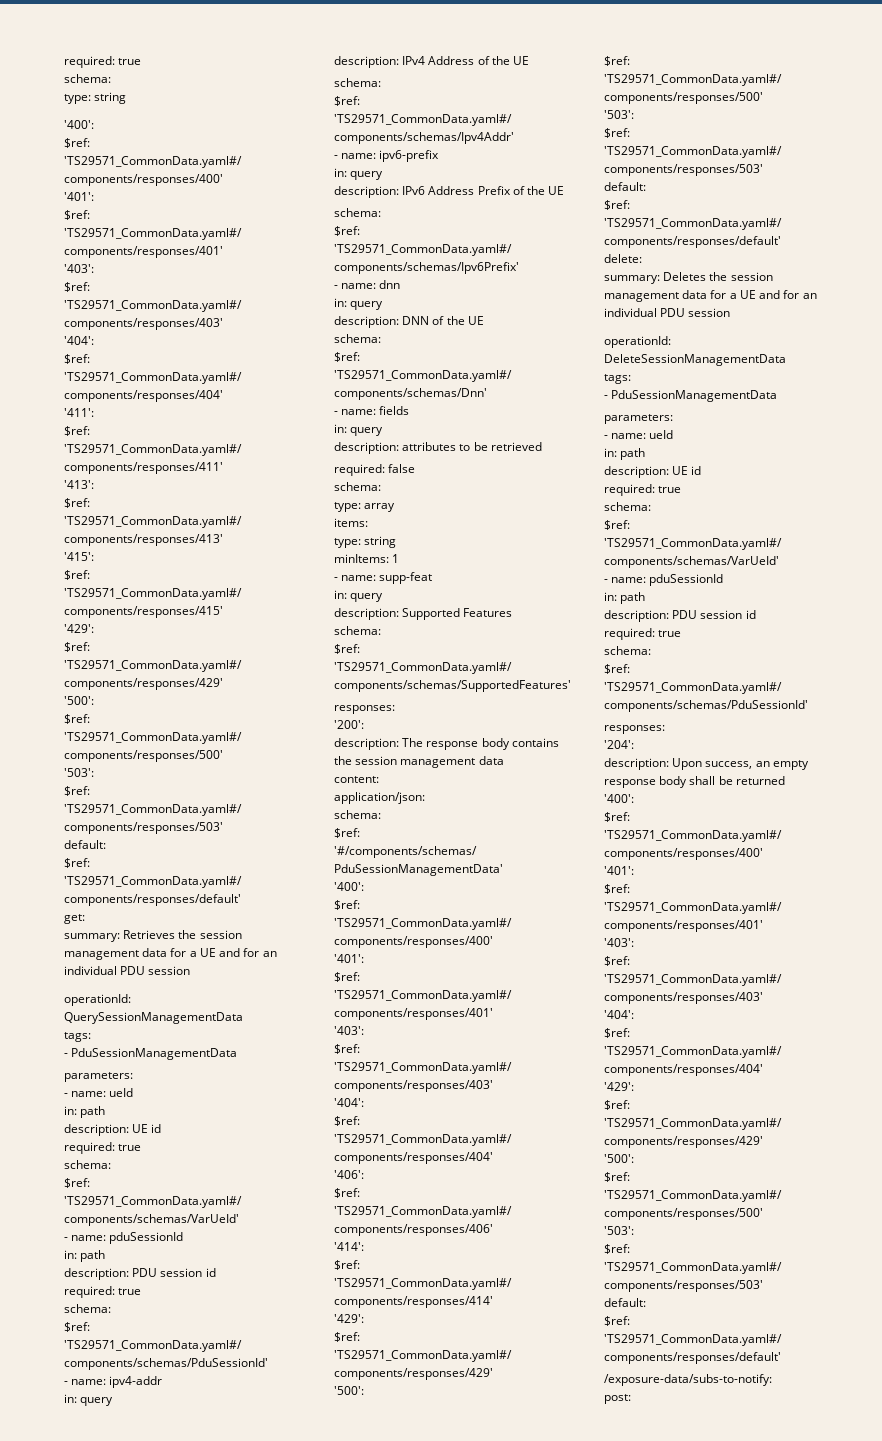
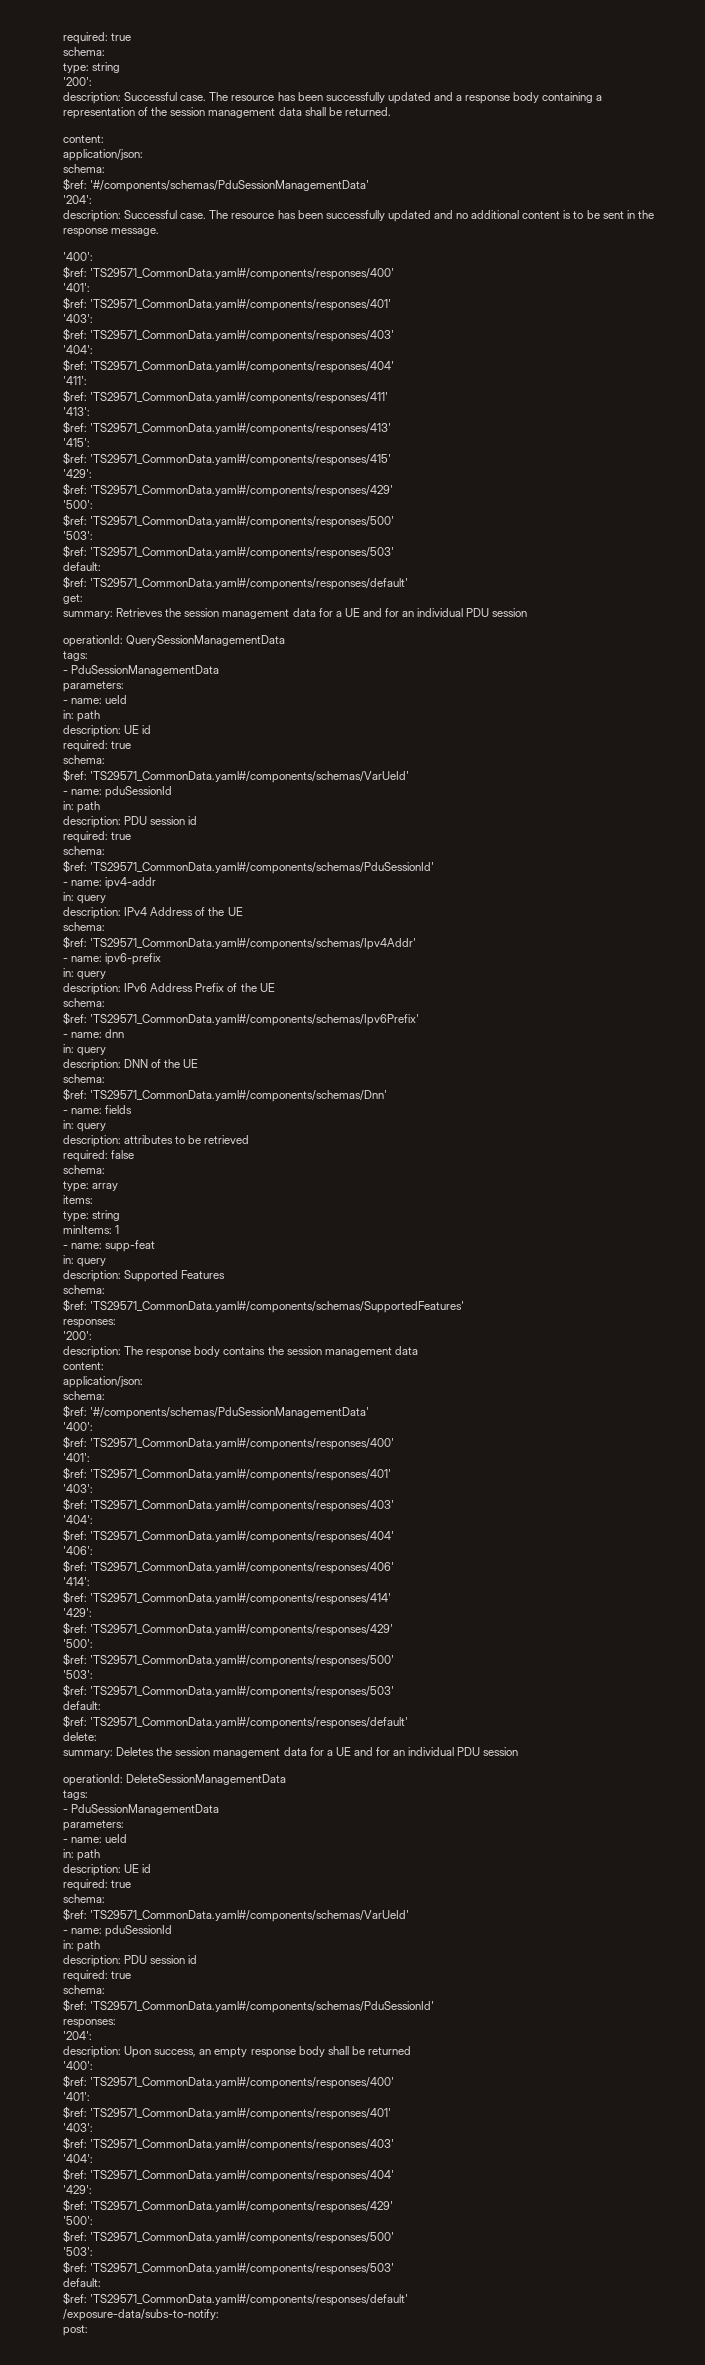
(127, 98) none -> [63,77,92,86] [63,92,603,104] [63,107,391,119] [63,135,104,143] [63,149,143,161] [63,164,105,173] [63,178,370,192] [63,195,92,204] [63,210,654,222] [63,228,160,237] // '200': // description: Successful case. The resource has been successfully updated and a response body containing a representation of the session management data shall be returned. // content: // application/json: // schema: // $ref: '#/components/schemas/PduSessionManagementData' // '204': // description: Successful case. The resource has been successfully updated and no additional content is to be sent in the response message.

